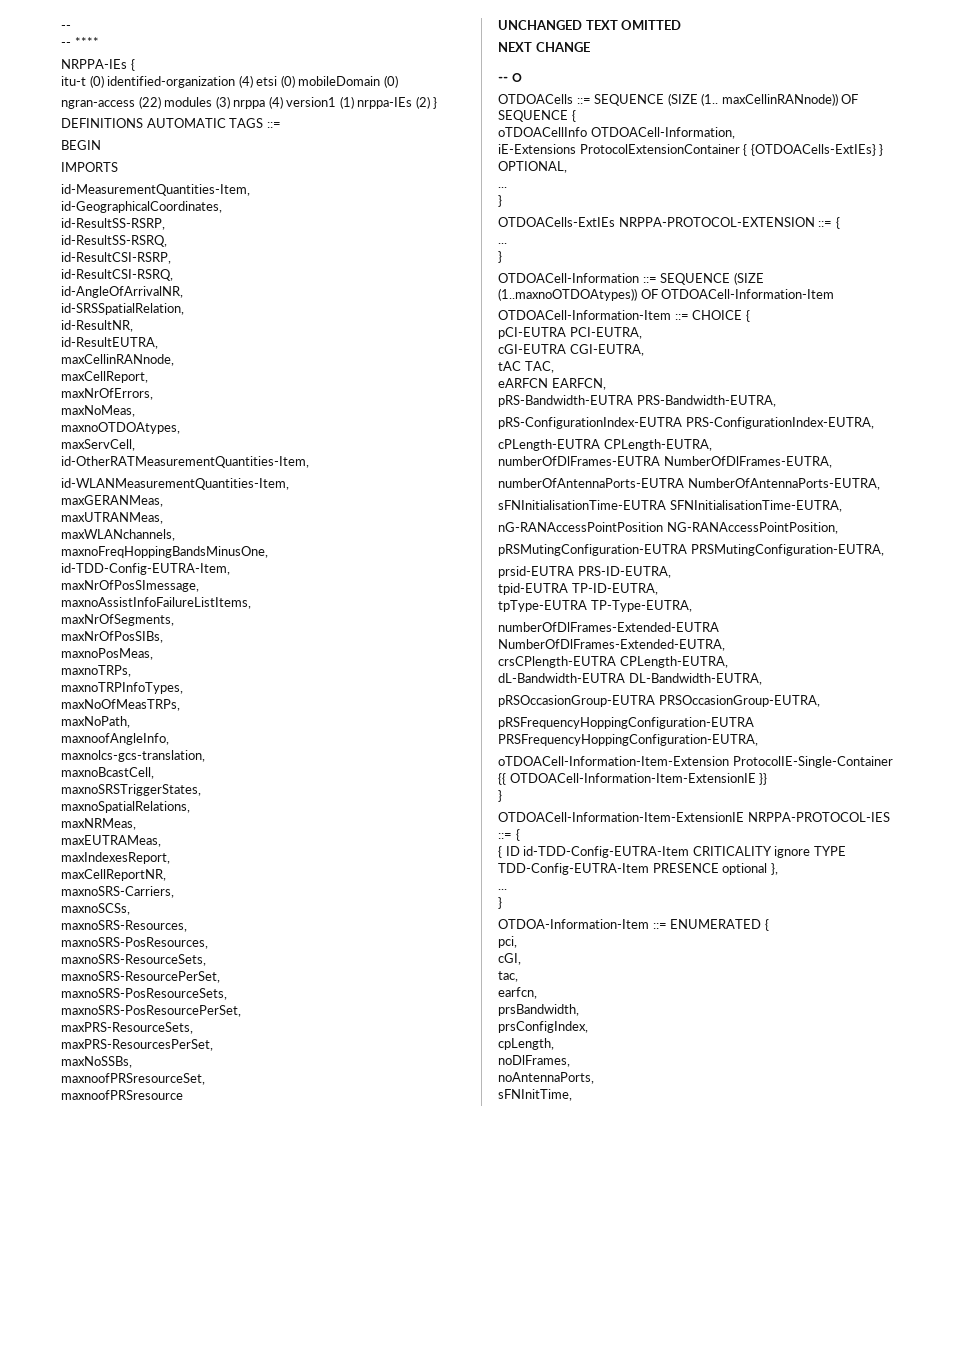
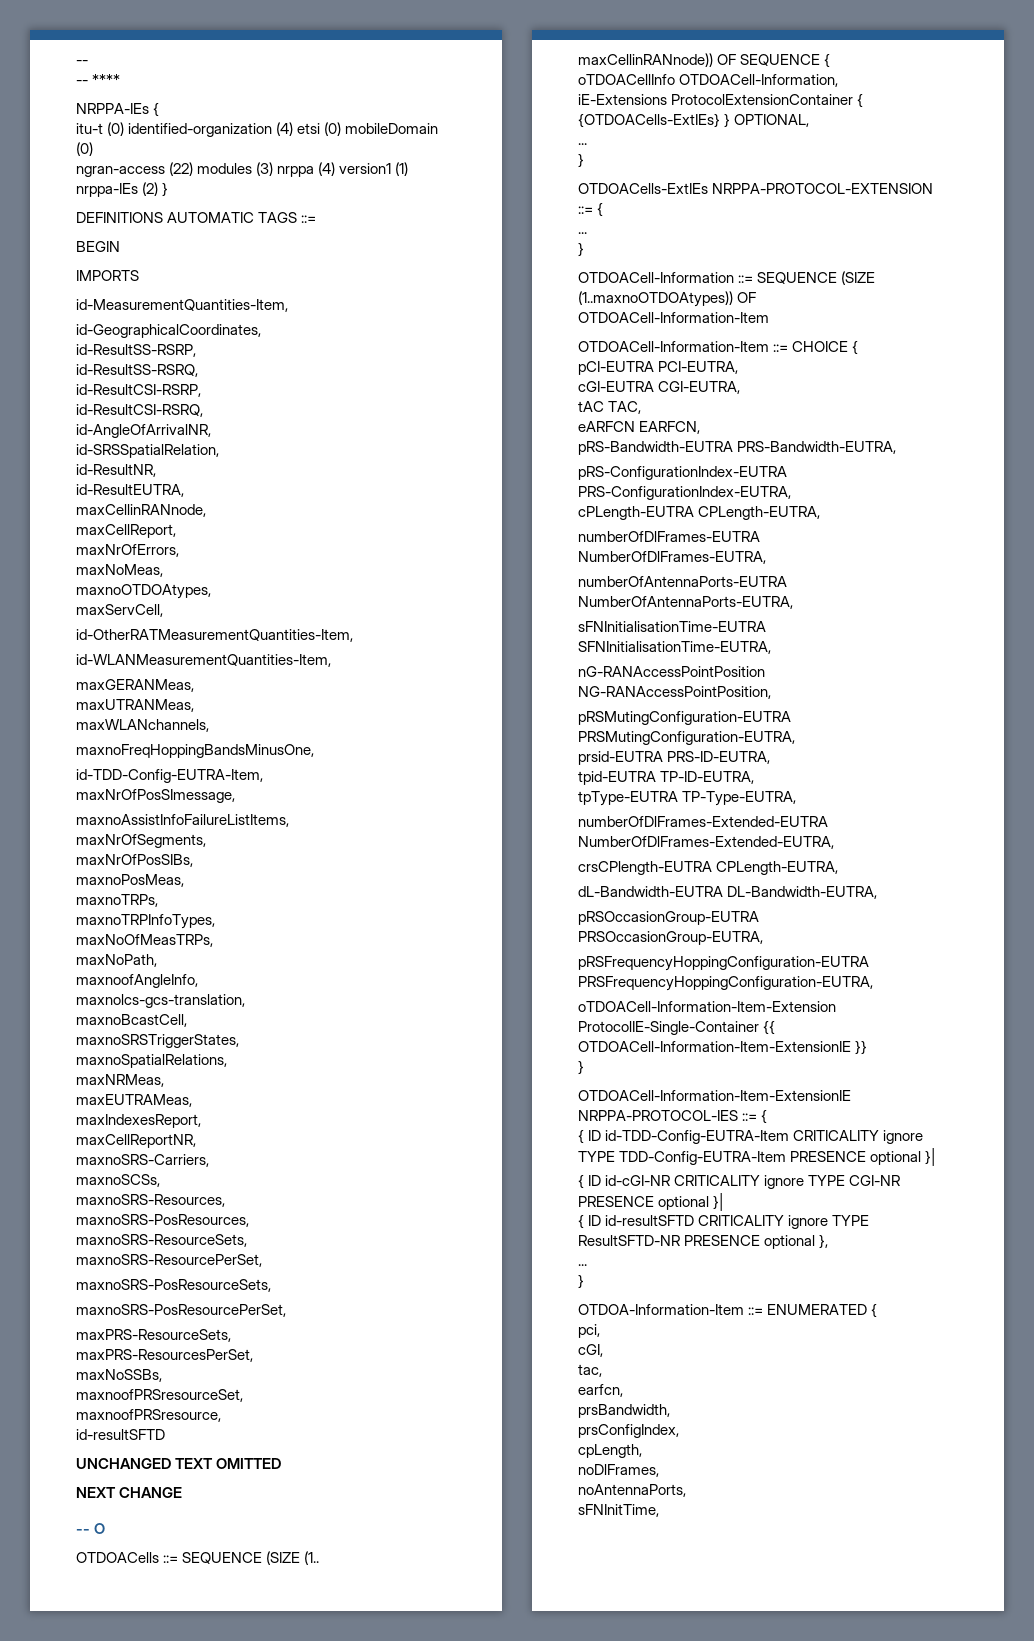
[61,1090,183,1100] maxnoofPRSresource -> [76,1409,221,1422] [76,1429,165,1440] maxnoofPRSresource, // id-resultSFTD
(768, 869) none -> [925,1148,936,1166] [578,1174,901,1189] [578,1193,724,1211] [578,1214,870,1229] [578,1235,816,1249] }| // { ID id-cGI-NR CRITICALITY ignore TYPE CGI-NR PRESENCE optional }| // { ID id-resultSFTD CRITICALITY ignore TYPE ResultSFTD-NR PRESENCE optional

